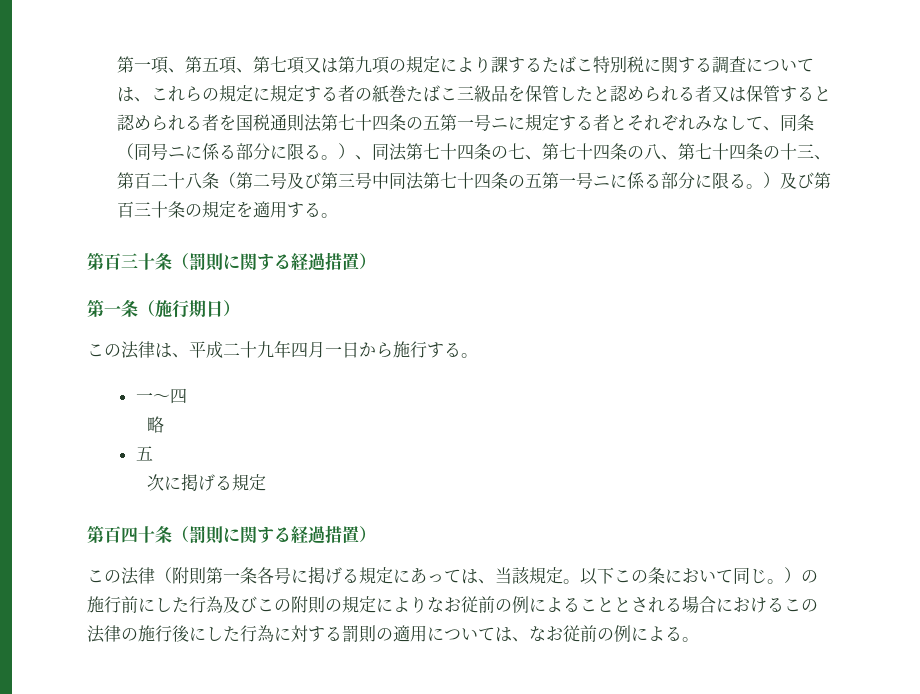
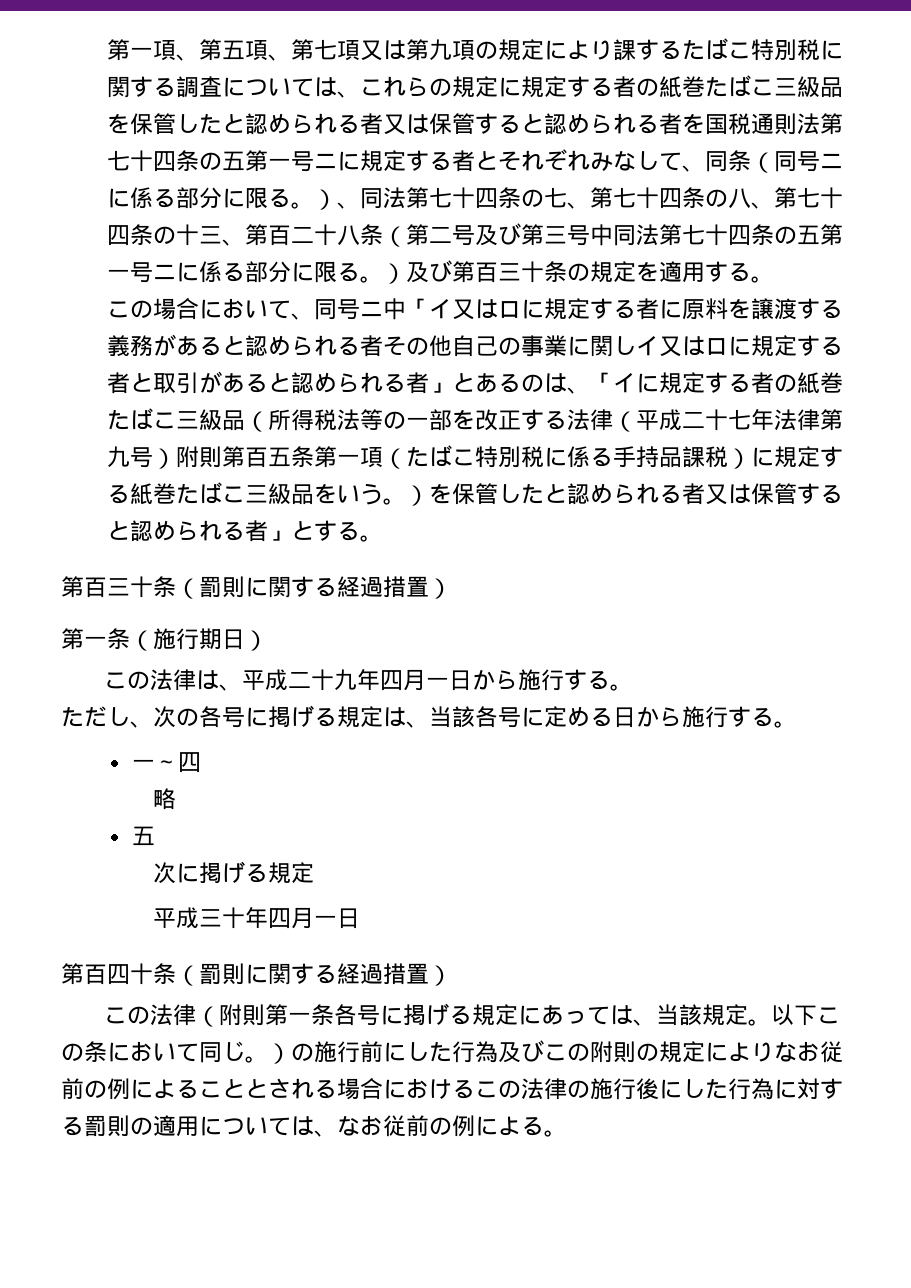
(338, 215) none -> [106,298,843,320] [106,334,843,357] [106,371,843,394] [106,408,843,432] [106,445,843,469] [106,482,843,506] [106,520,383,542] // この場合において、同号ニ中「イ又はロに規定する者に原料を譲渡する義務があると認められる者その他自己の事業に関しイ又はロに規定する者と取引があると認められる者」とあるのは、「イに規定する者の紙巻たばこ三級品（所得税法等の一部を改正する法律（平成二十七年法律第九号）附則第百五条第一項（たばこ特別税に係る手持品課税）に規定する紙巻たばこ三級品をいう。）を保管したと認められる者又は保管すると認められる者」とする。
(478, 355) none -> [61,705,797,728] // ただし、次の各号に掲げる規定は、当該各号に定める日から施行する。
(266, 482) none -> [152,907,360,929] // 平成三十年四月一日

